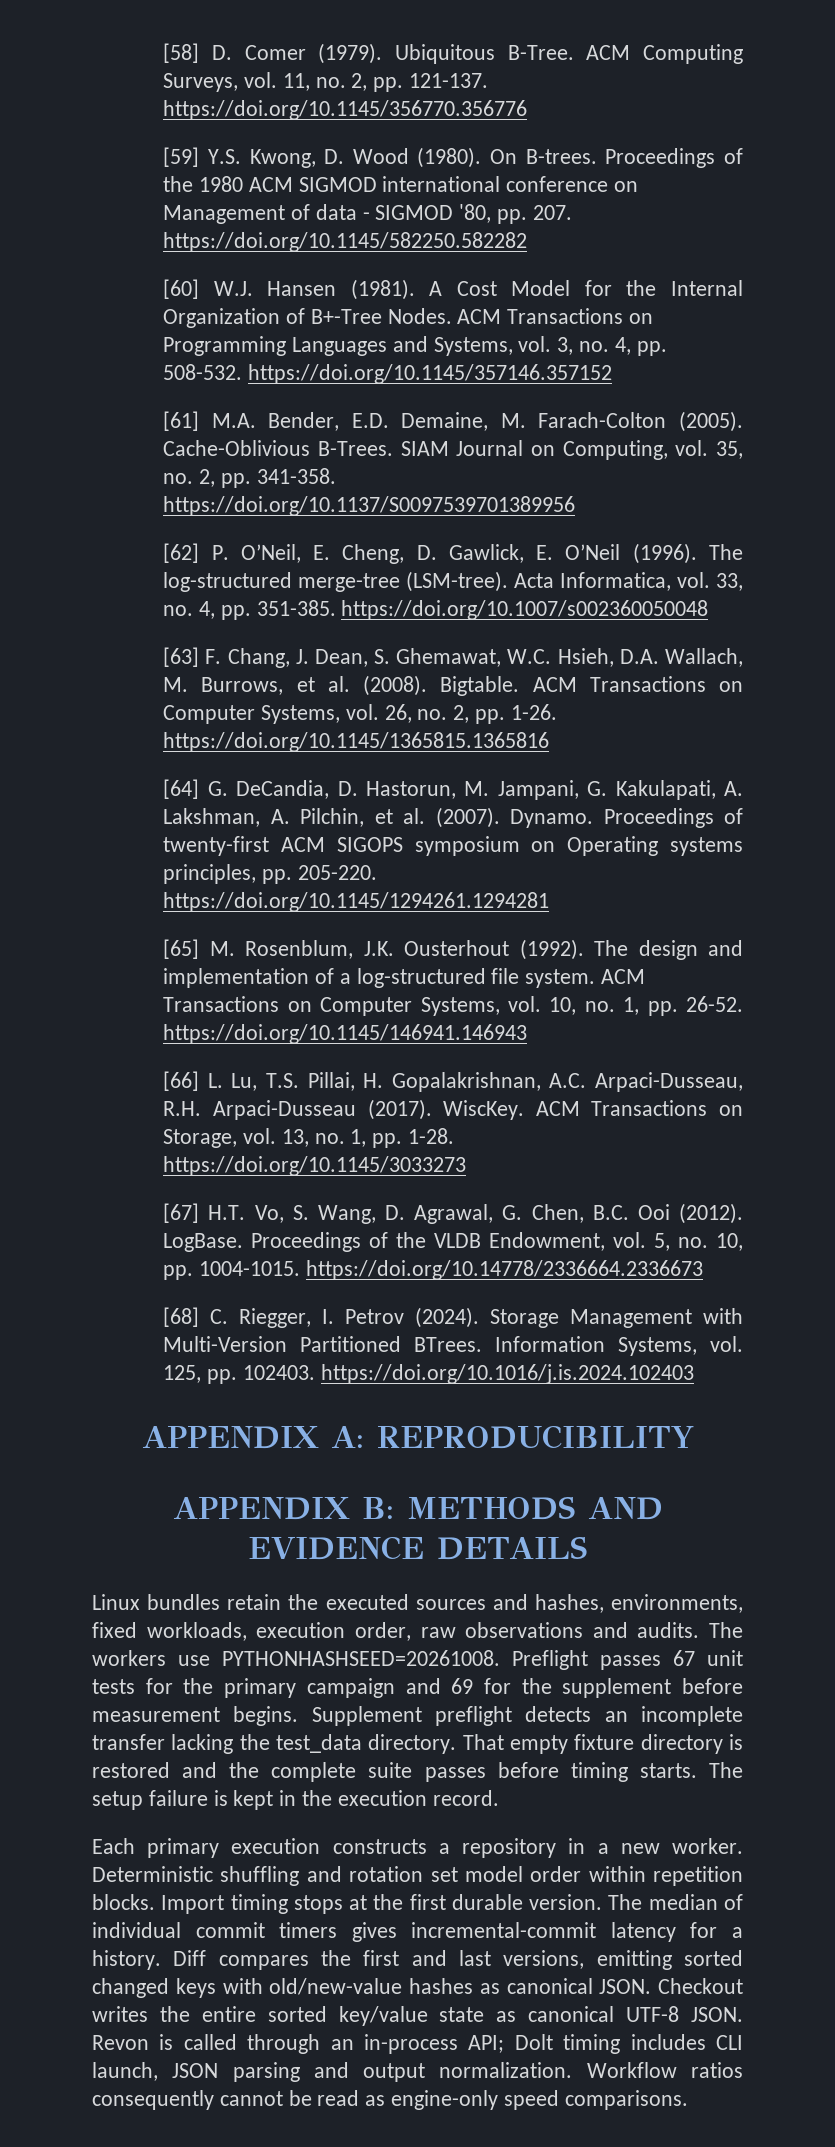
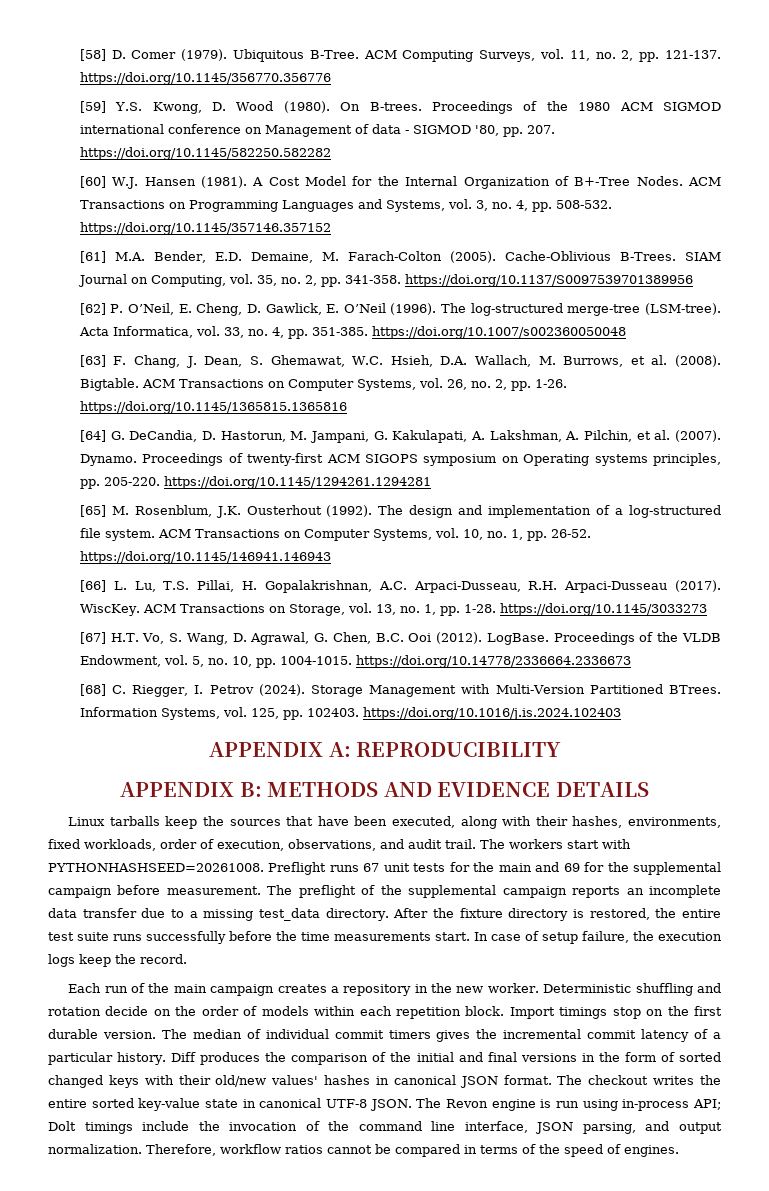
[147,1594,743,1613] [92,1622,743,1641] [92,1650,210,1666] bundles retain the executed sources and hashes, environments, fixed workloads, execution order, raw observations and audits. The workers use -> [109,816,722,829] [48,839,631,851] tarballs keep the sources that have been executed, along with their hashes, environments, fixed workloads, order of execution, observations, and audit trail. The workers start with
[600,1655,661,1670] passes -> [329,865,359,872] runs
[224,1678,395,1698] primary campaign -> [498,863,532,872] main
[562,1678,743,1698] [92,1706,743,1726] [92,1734,743,1754] [92,1762,743,1782] [92,1790,499,1810] [92,1838,427,1858] supplement before measurement begins. Supplement preflight detects an incomplete transfer lacking the test_data directory. That empty fixture directory is restored and the complete suite passes before timing starts. The setup failure is kept in the execution record. // Each primary execution constructs -> [632,862,721,875] [48,885,722,898] [48,908,721,921] [48,931,722,944] [48,954,187,967] [68,983,327,996] supplemental campaign before measurement. The preflight of the supplemental campaign reports an incomplete data transfer due to a missing test_data directory. After the fixture directory is restored, the entire test suite runs successfully before the time measurements start. In case of setup failure, the execution logs keep the record. // Each run of the main campaign creates
[597,1843,609,1854] a -> [431,983,453,993] the
[430,1866,743,1886] [92,1894,368,1914] set model order within repetition blocks. Import timing stops at -> [105,1006,664,1019] decide on the order of models within each repetition block. Import timings stop on
[411,1922,743,1942] [92,1950,743,1970] [92,1978,743,1998] [92,2006,744,2026] [92,2034,743,2054] [92,2062,744,2082] [92,2090,688,2110] incremental-commit latency for a history. Diff compares the first and last versions, emitting sorted changed keys with old/new-value hashes as canonical JSON. Checkout writes the entire sorted key/value state as canonical UTF-8 JSON. Revon is called through an in-process API; Dolt timing includes CLI launch, JSON parsing and output normalization. Workflow ratios consequently cannot be read as engine-only speed comparisons. -> [476,1029,722,1042] [48,1052,721,1065] [48,1075,721,1088] [48,1098,721,1111] [48,1121,723,1134] [48,1144,679,1157] the incremental commit latency of a particular history. Diff produces the comparison of the initial and final versions in the form of sorted changed keys with their old/new values' hashes in canonical JSON format. The checkout writes the entire sorted key-value state in canonical UTF-8 JSON. The Revon engine is run using in-process API; Dolt timings include the invocation of the command line interface, JSON parsing, and output normalization. Therefore, workflow ratios cannot be compared in terms of the speed of engines.

